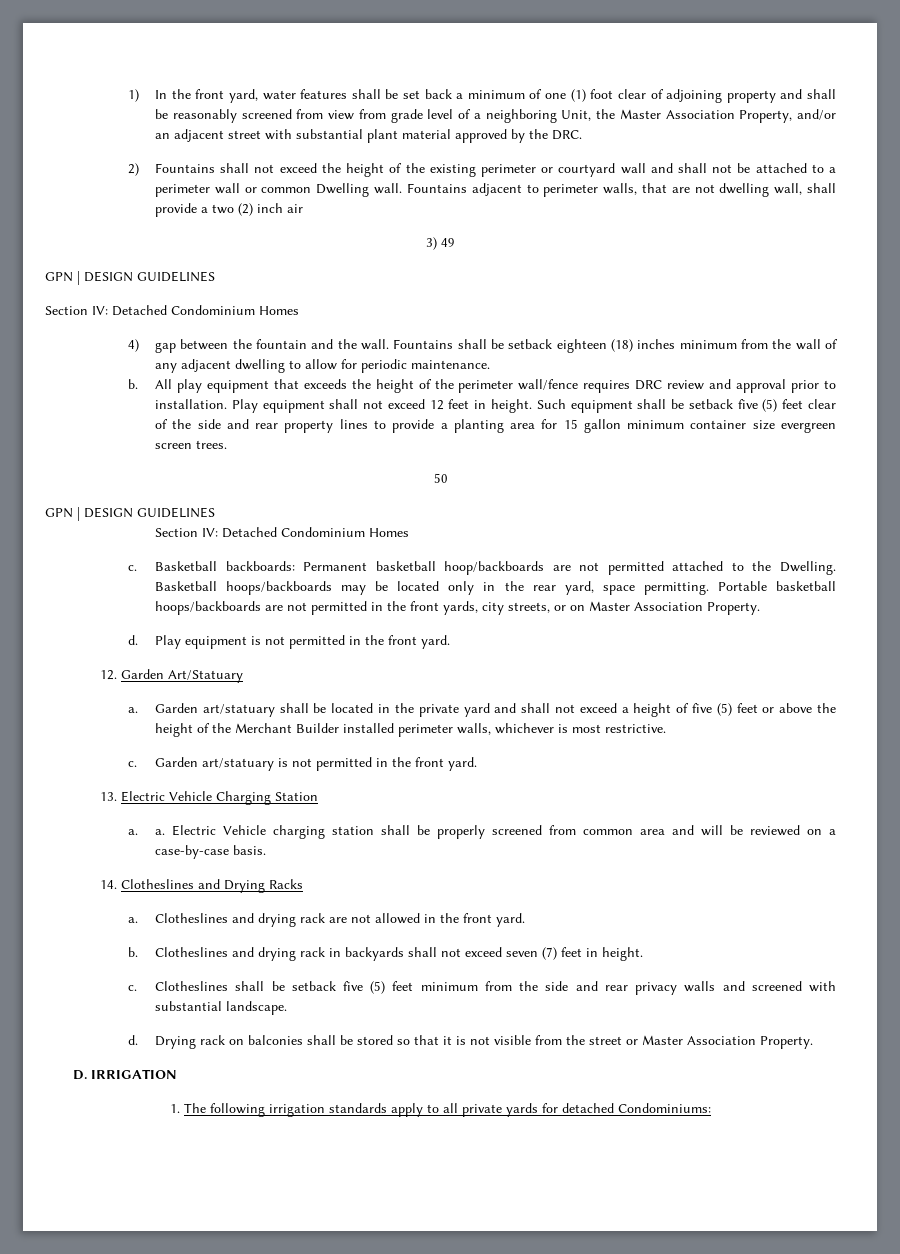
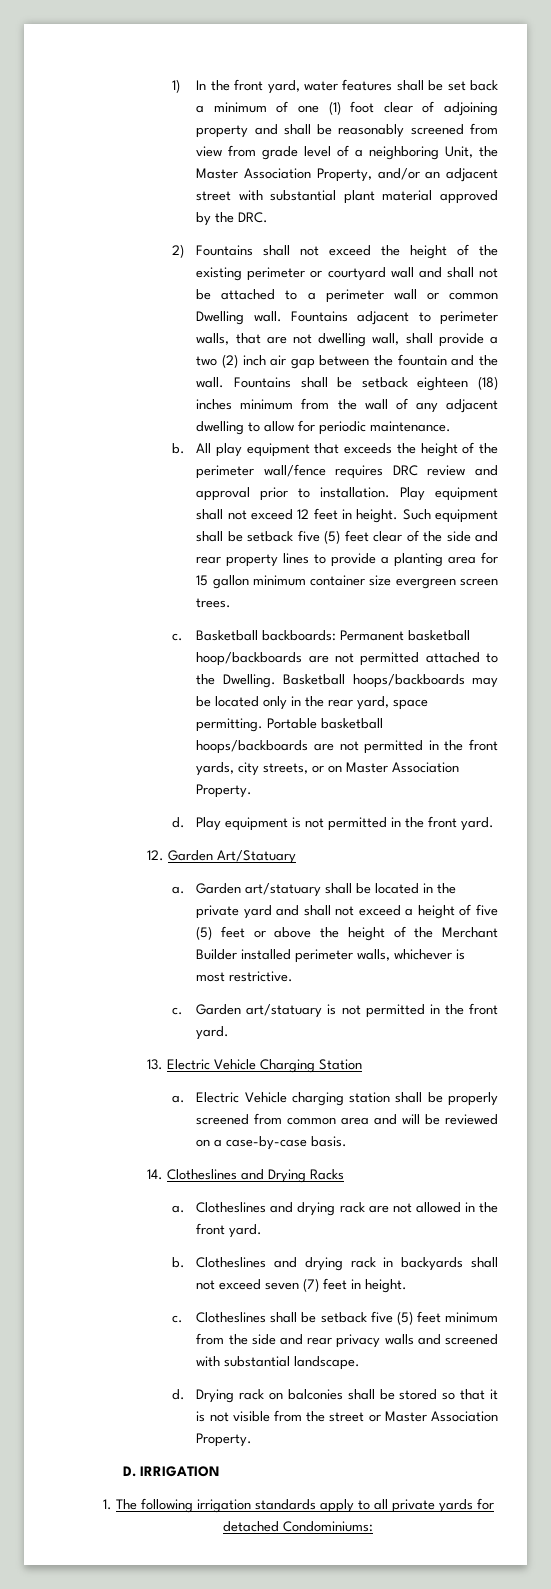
[426,237,455,250] [45,271,215,285] [45,305,299,316] [127,339,139,352] // 3) 49 // GPN | DESIGN GUIDELINES // Section IV: Detached Condominium Homes // 4) -> (287, 360) none
[433,473,448,483] [45,507,215,521] [155,527,410,538] // 50 // GPN | DESIGN GUIDELINES // Section IV: Detached Condominium Homes -> (232, 603) none
[155,829,166,835] a. -> (185, 1099) none

